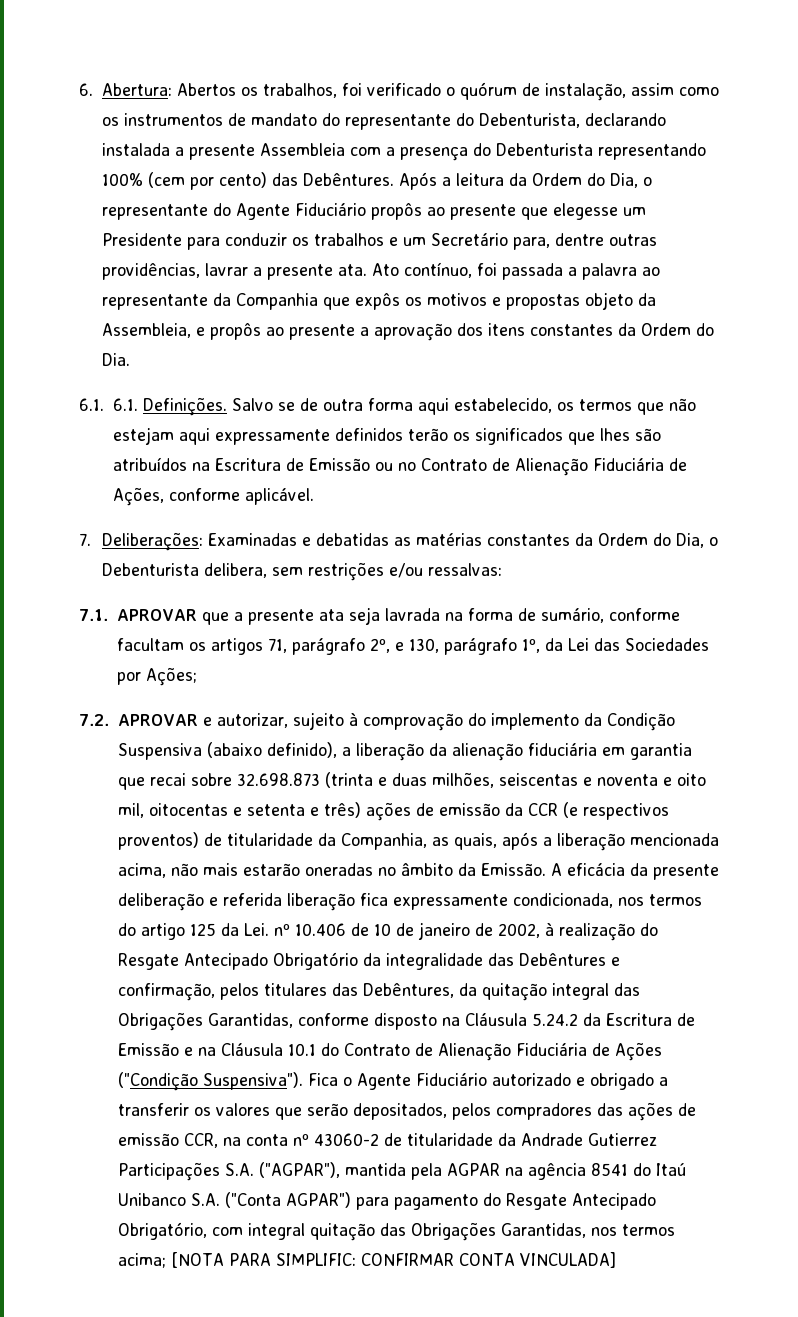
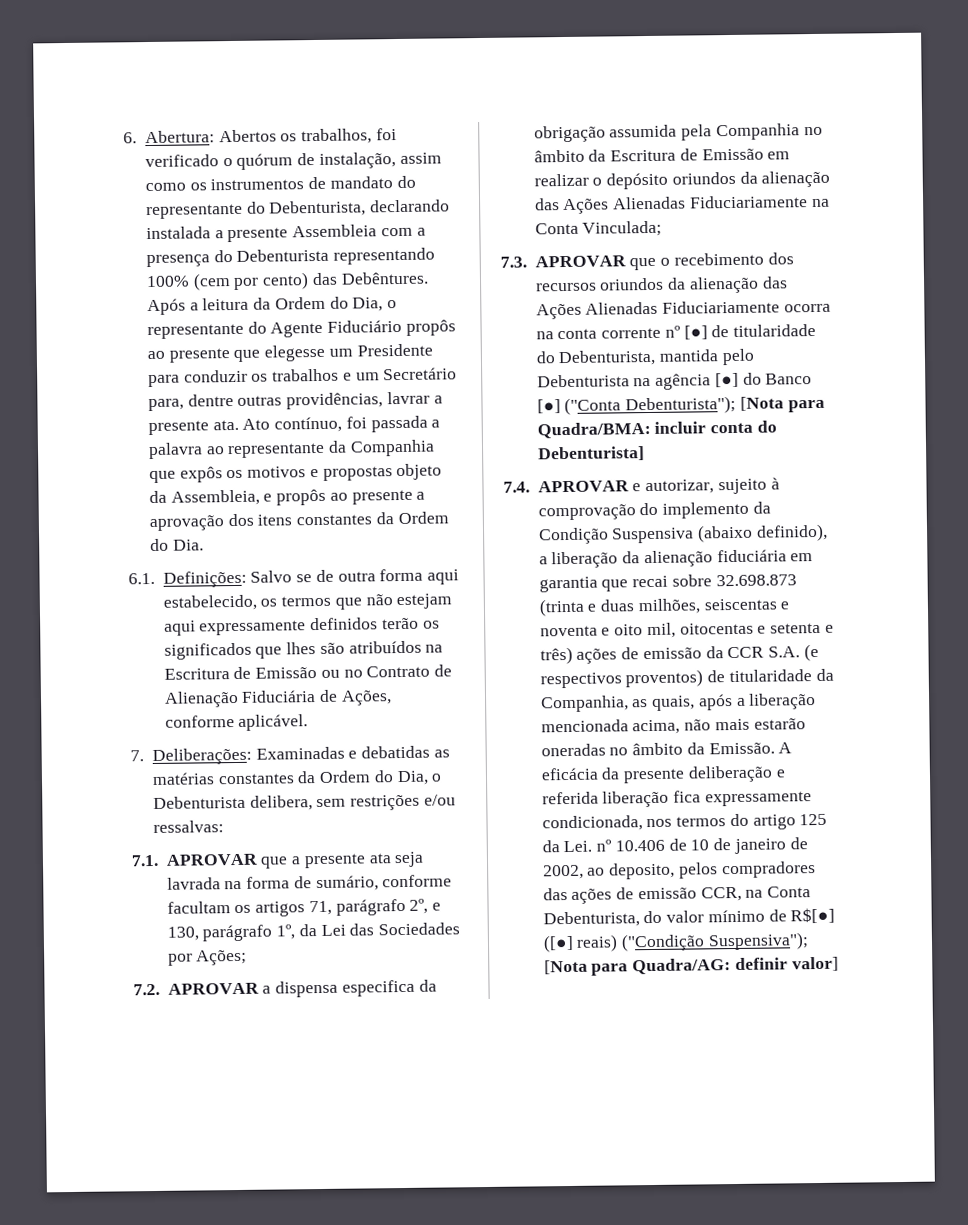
[112,397,227,416] 6.1. Definições. -> [162,570,247,588] Definições:
(198, 720) none -> [262,979,437,998] [533,123,823,143] [533,148,791,163] [533,170,831,190] [534,195,830,215] [534,220,663,237] [500,252,794,271] [535,276,788,294] [535,300,831,320] [535,323,817,340] [535,348,755,367] [536,372,813,390] [536,395,825,416] [536,420,777,439] [537,446,645,462] [503,480,629,493] a dispensa especifica da obrigação assumida pela Companhia no âmbito da Escritura de Emissão em realizar o depósito oriundos da alienação das Ações Alienadas Fiduciariamente na Conta Vinculada; // 7.3. APROVAR que o recebimento dos recursos oriundos da alienação das Ações Alienadas Fiduciariamente ocorra na conta corrente nº [●] de titularidade do Debenturista, mantida pelo Debenturista na agência [●] do Banco [●] ("Conta Debenturista"); [Nota para Quadra/BMA: incluir conta do Debenturista] // 7.4. APROVAR
(558, 809) none -> [768,646,801,658] S.A.
[544,922,658,941] [117,952,620,970] [117,983,640,1001] [117,1012,695,1031] [117,1042,662,1061] [117,1072,668,1091] [117,1103,447,1120] à realização do Resgate Antecipado Obrigatório da integralidade das Debêntures e confirmação, pelos titulares das Debêntures, da quitação integral das Obrigações Garantidas, conforme disposto na Cláusula 5.24.2 da Escritura de Emissão e na Cláusula 10.1 do Contrato de Alienação Fiduciária de Ações ("Condição Suspensiva"). Fica o Agente Fiduciário autorizado e obrigado a transferir os valores que serão depositados, -> [587,862,676,880] ao deposito,
[245,1133,657,1146] [117,1162,686,1181] [117,1192,656,1210] [117,1222,675,1241] [117,1252,616,1268] conta nº 43060-2 de titularidade da Andrade Gutierrez Participações S.A. ("AGPAR"), mantida pela AGPAR na agência 8541 do Itaú Unibanco S.A. ("Conta AGPAR") para pagamento do Resgate Antecipado Obrigatório, com integral quitação das Obrigações Garantidas, nos termos acima; [NOTA PARA SIMPLIFIC: CONFIRMAR CONTA VINCULADA] -> [767,886,812,898] [542,907,836,928] [542,932,809,953] [543,956,839,976] Conta Debenturista, do valor mínimo de R$[●] ([●] reais) ("Condição Suspensiva"); [Nota para Quadra/AG: definir valor]

